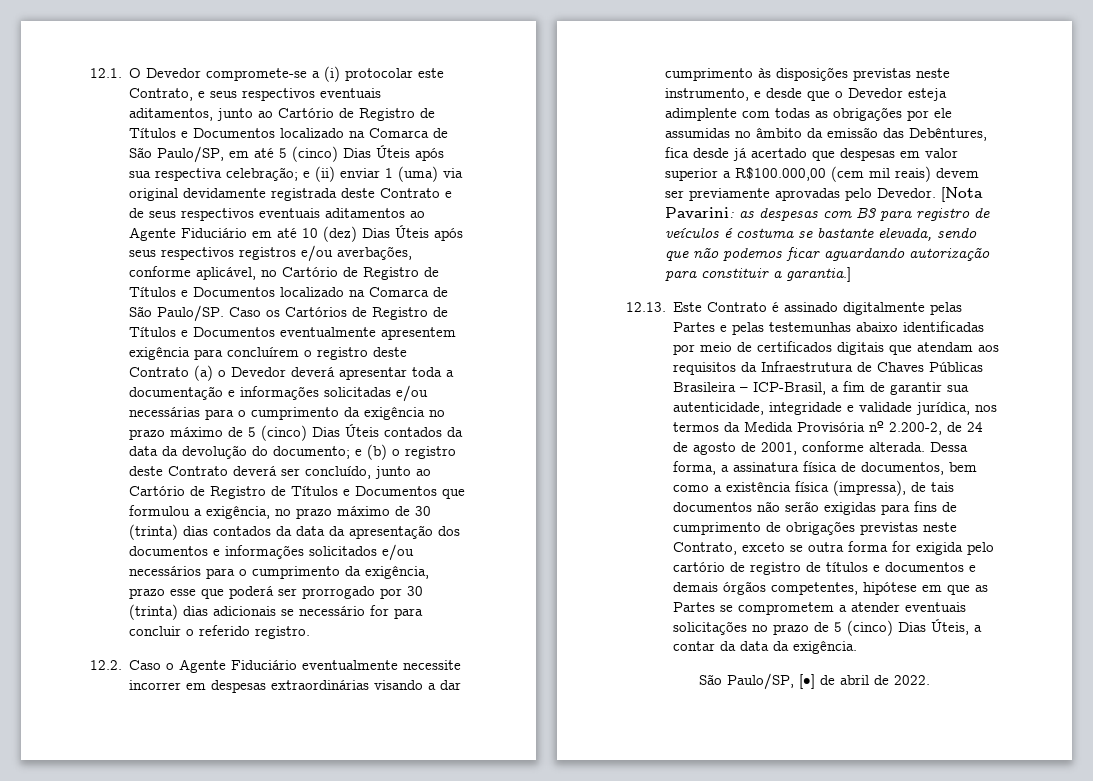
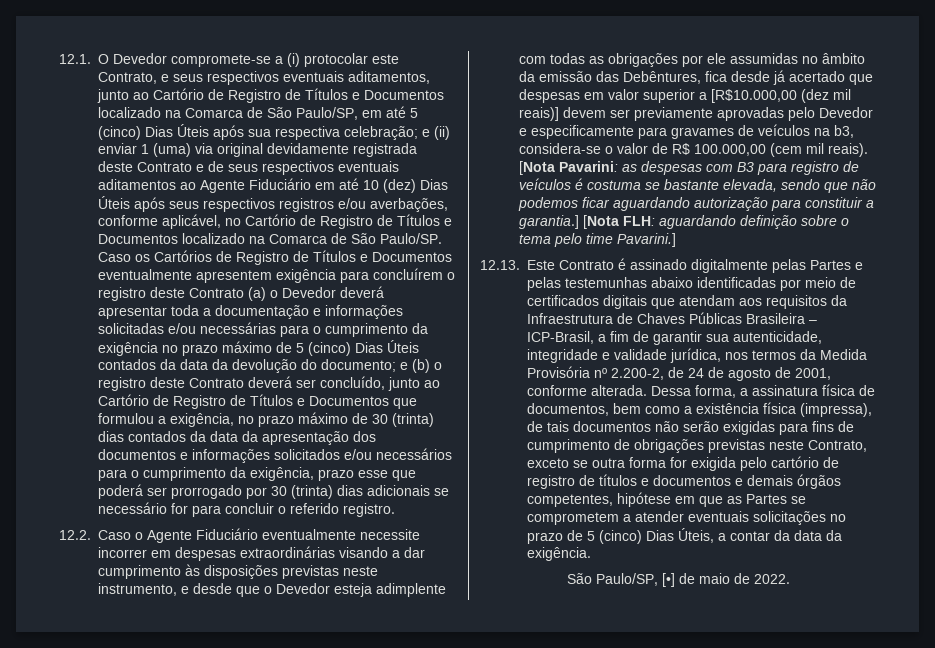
[735,166,932,182] R$100.000,00 (cem mil reais) -> [711,89,851,103] [519,107,559,121] [R$10.000,00 (dez mil reais)]
[877,188,937,198] Devedor. -> [819,107,873,118] [519,124,854,139] [519,143,868,157] Devedor e especificamente para gravames de veículos na b3, considera-se o valor de R$ 100.000,00 (cem mil reais).
(852, 274) none -> [583,215,849,229] [519,233,676,247] [Nota FLH: aguardando definição sobre o tema pelo time Pavarini.]
[840,675,869,685] abril -> [698,573,730,584] maio

